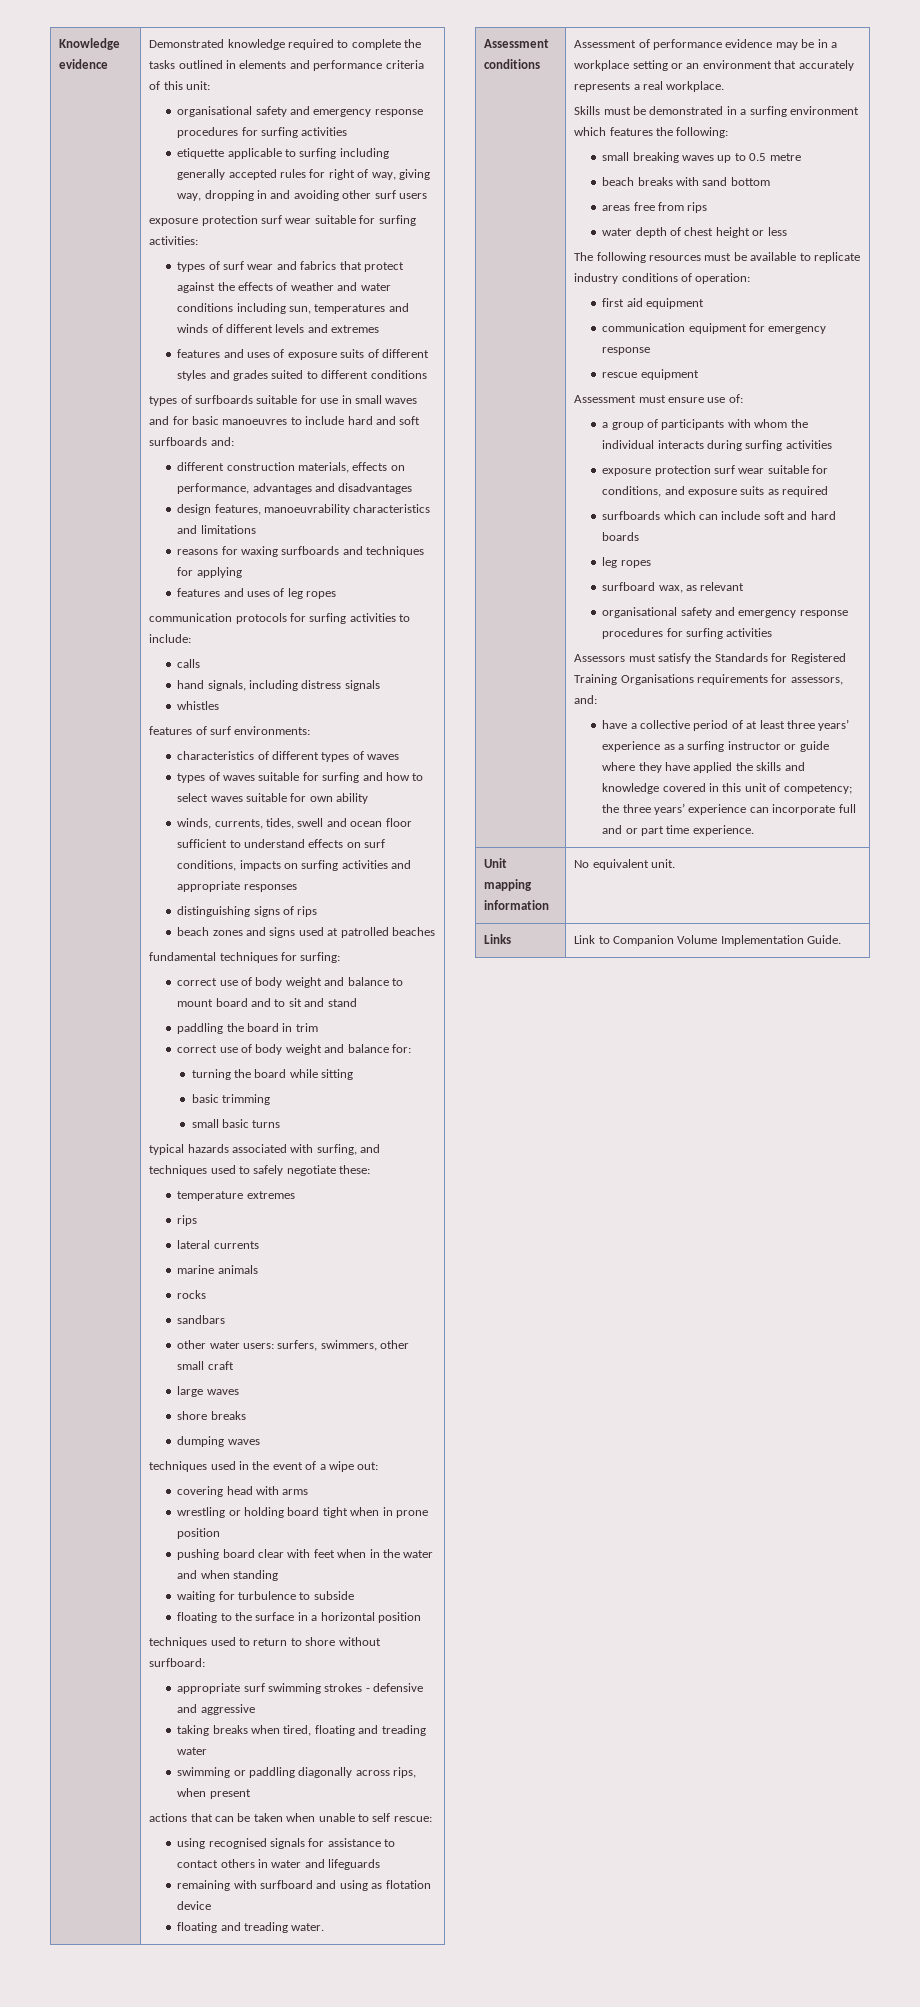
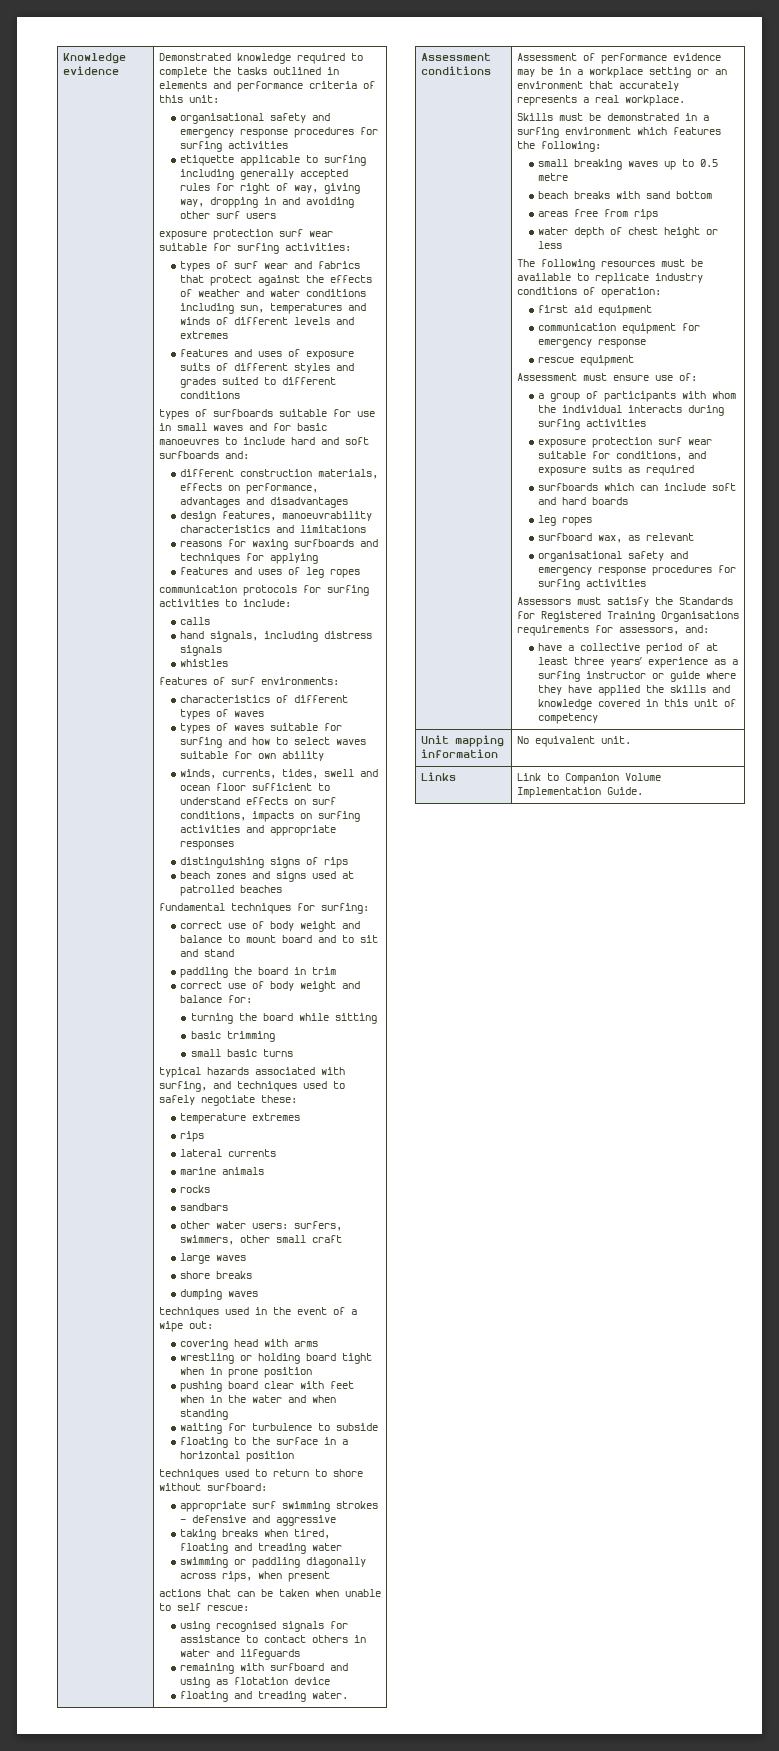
[783,784,852,794] [602,803,856,815] [602,825,754,836] competency; the three years’ experience can incorporate full and or part time experience. -> [538,713,599,724] competency

